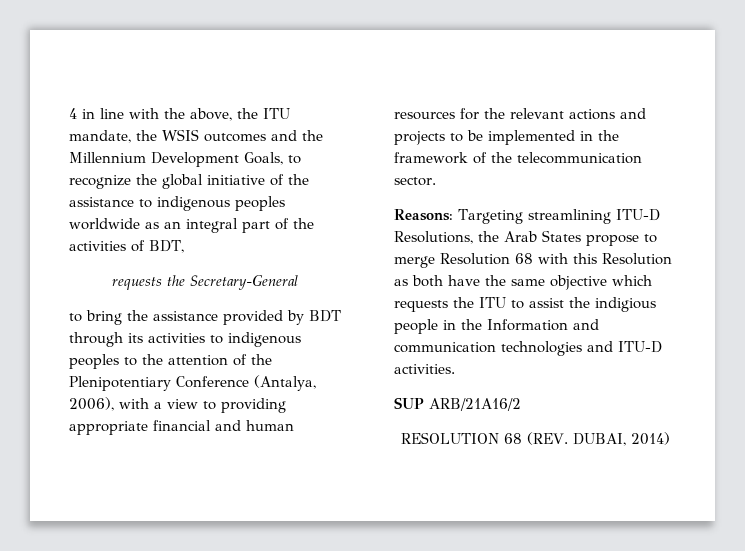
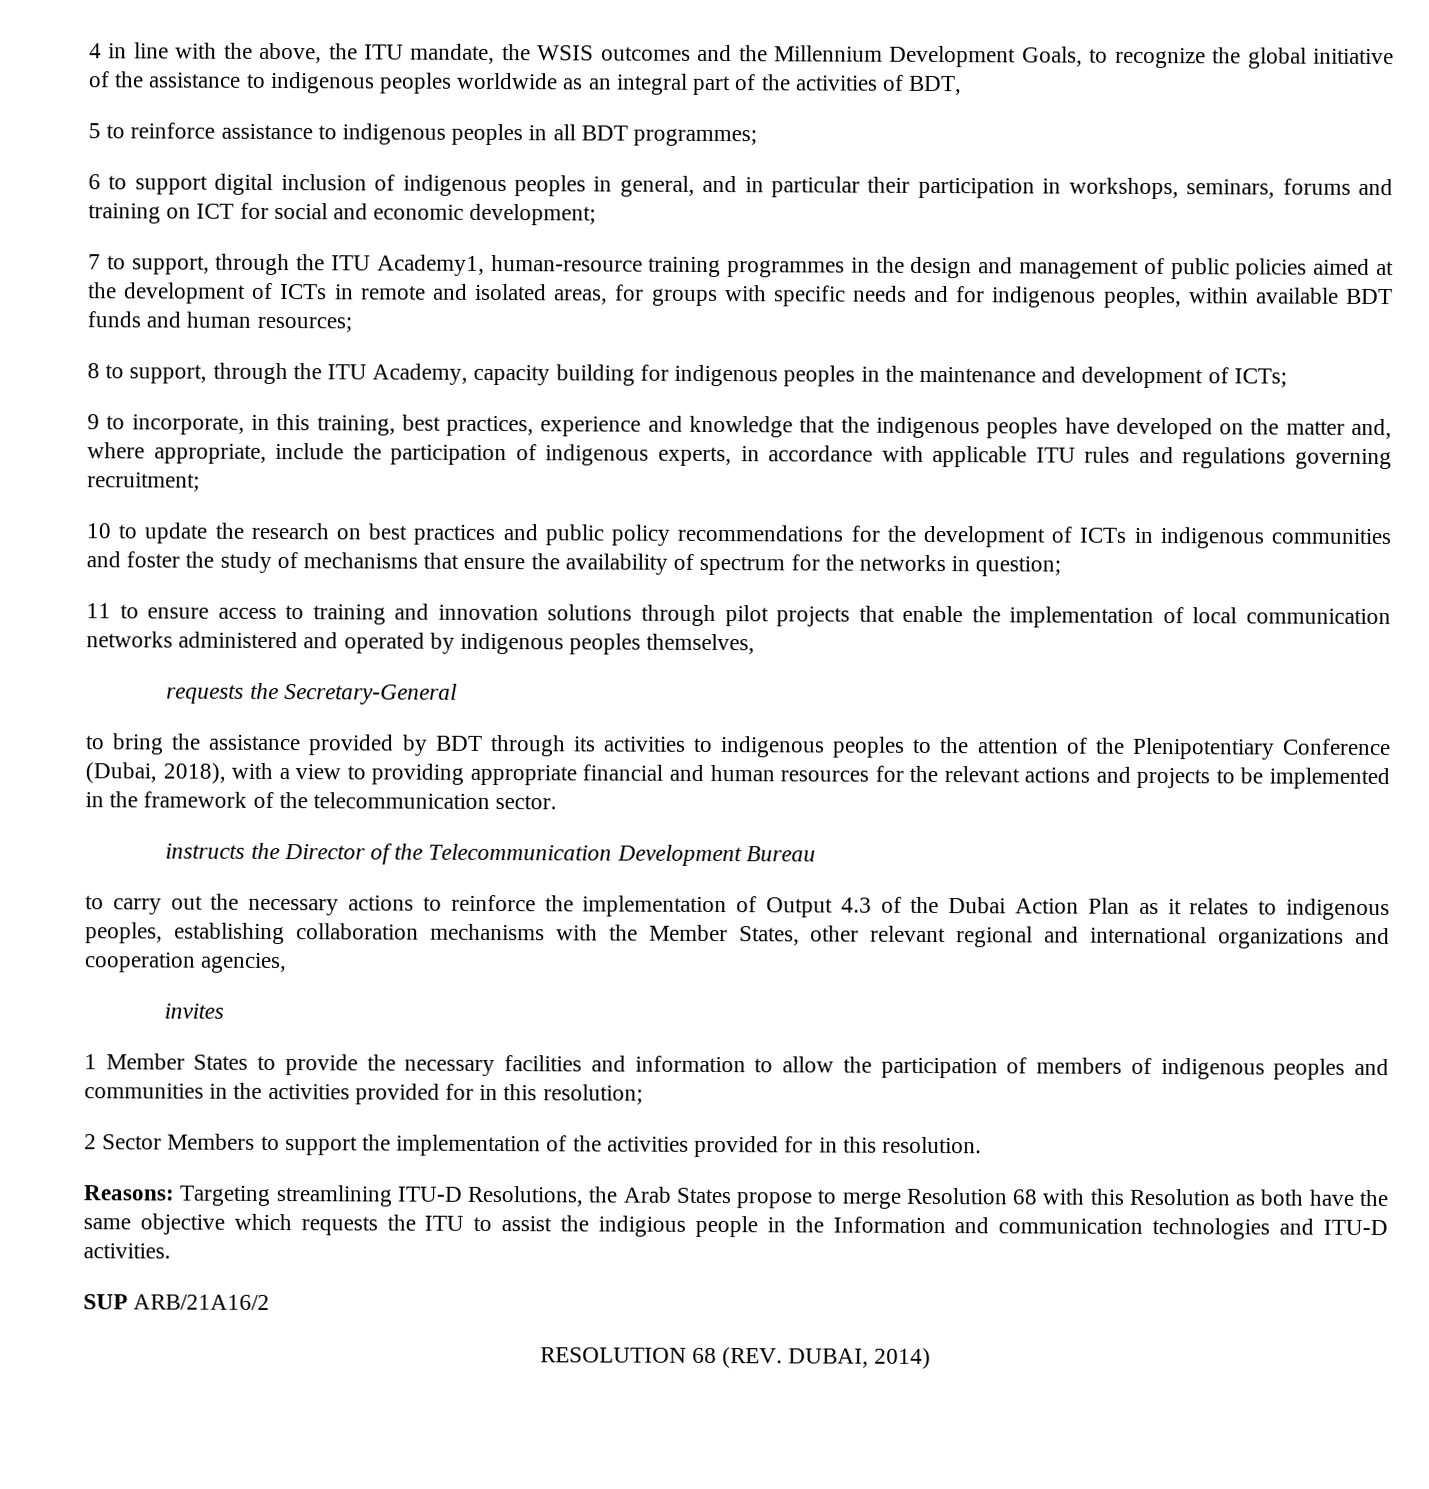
(184, 246) none -> [88,122,758,147] [88,173,1394,200] [88,202,597,226] [88,253,1395,280] [88,282,1393,309] [87,311,352,333] [87,362,1287,389] [87,414,1392,440] [87,442,1392,470] [87,472,200,492] [86,522,1391,549] [86,551,1062,577] [86,603,1391,628] [86,631,756,655] // 5 to reinforce assistance to indigenous peoples in all BDT programmes; // 6 to support digital inclusion of indigenous peoples in general, and in particular their participation in workshops, seminars, forums and training on ICT for social and economic development; // 7 to support, through the ITU Academy1, human-resource training programmes in the design and management of public policies aimed at the development of ICTs in remote and isolated areas, for groups with specific needs and for indigenous peoples, within available BDT funds and human resources; // 8 to support, through the ITU Academy, capacity building for indigenous peoples in the maintenance and development of ICTs; // 9 to incorporate, in this training, best practices, experience and knowledge that the indigenous peoples have developed on the matter and, where appropriate, include the participation of indigenous experts, in accordance with applicable ITU rules and regulations governing recruitment; // 10 to update the research on best practices and public policy recommendations for the development of ICTs in indigenous communities and foster the study of mechanisms that ensure the availability of spectrum for the networks in question; // 11 to ensure access to training and innovation solutions through pilot projects that enable the implementation of local communication networks administered and operated by indigenous peoples themselves,
[254,375,316,391] [69,397,114,411] (Antalya, 2006), -> [85,762,226,784] (Dubai, 2018),
(436, 181) none -> [165,842,816,867] [85,893,1390,921] [85,922,1390,949] [84,952,288,974] [164,1003,225,1019] [84,1053,1389,1080] [84,1082,643,1105] [84,1133,982,1158] // instructs the Director of the Telecommunication Development Bureau // to carry out the necessary actions to reinforce the implementation of Output 4.3 of the Dubai Action Plan as it relates to indigenous peoples, establishing collaboration mechanisms with the Member States, other relevant regional and international organizations and cooperation agencies, // invites // 1 Member States to provide the necessary facilities and information to allow the participation of members of indigenous peoples and communities in the activities provided for in this resolution; // 2 Sector Members to support the implementation of the activities provided for in this resolution.

